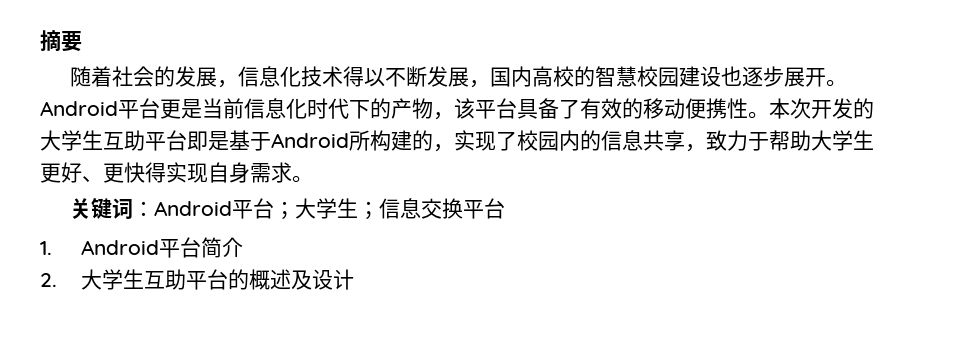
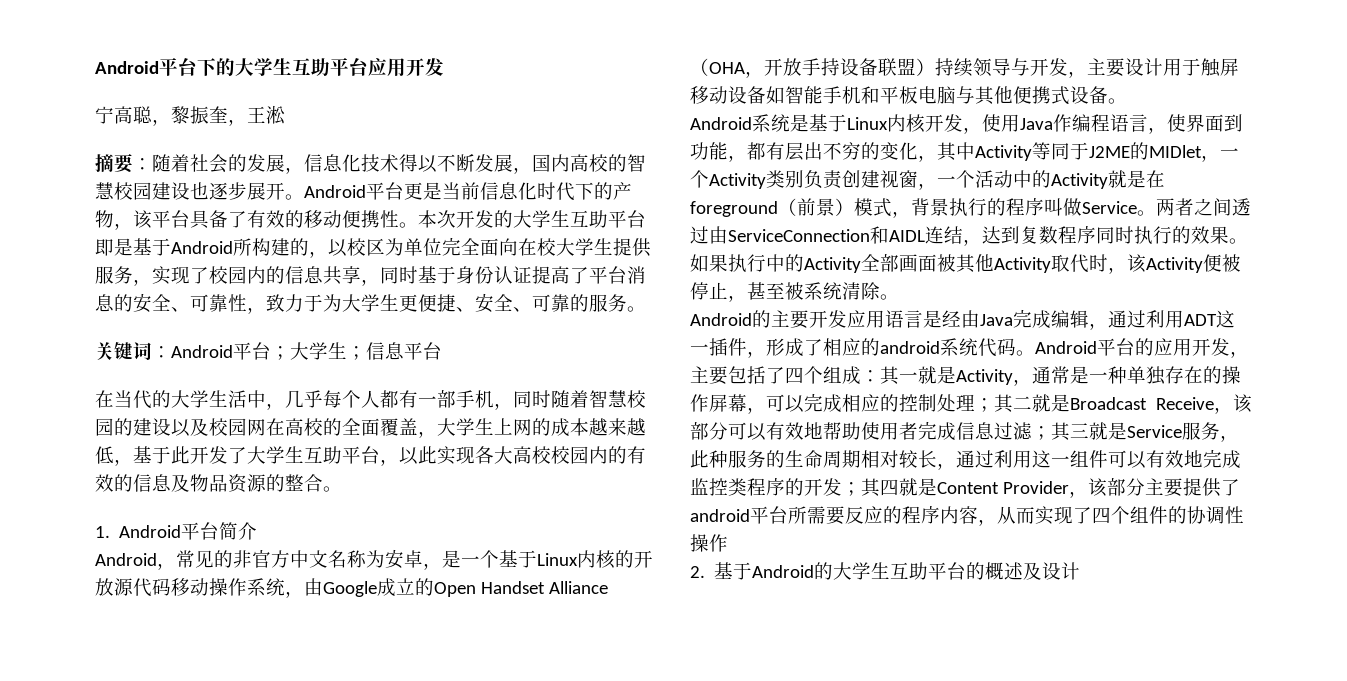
(40, 40) none -> [95,57,444,77] [95,105,285,126] Android平台下的大学生互助平台应用开发 // 宁高聪，黎振奎，王淞 //
(82, 41) // -> [133,158,152,170] ：
(454, 148) none -> [328,237,651,257] [95,266,152,286] 以校区为单位完全面向在校大学生提供服务，
[706,130,874,151] [40,162,292,183] 致力于帮助大学生更好、更快得实现自身需求 -> [380,266,646,284] [95,293,627,314] 同时基于身份认证提高了平台消息的安全、可靠性，致力于为大学生更便捷、安全、可靠的服务
[421,198,464,219] 交换 -> (404, 351) none
[40,237,244,258] 1. Android平台简介 -> [95,390,646,410] [95,418,646,438] [95,446,646,466] [95,474,342,493] [95,522,258,540] [95,549,653,570] [95,578,608,598] [690,58,1239,78] [690,86,1127,105] [690,114,1243,134] [690,142,1239,162] [690,170,1165,190] [690,198,1251,218] [690,226,1248,246] [690,254,1241,274] [690,282,899,302] [690,309,1235,330] [690,338,1249,358] [690,366,1241,386] [690,393,1252,414] [690,421,1239,442] [690,449,1241,470] [690,478,1240,498] [690,506,1244,526] [690,534,728,552] 在当代的大学生活中，几乎每个人都有一部手机，同时随着智慧校园的建设以及校园网在高校的全面覆盖，大学生上网的成本越来越低，基于此开发了大学生互助平台，以此实现各大高校校园内的有效的信息及物品资源的整合。 // 1. Android平台简介 // Android，常见的非官方中文名称为安卓，是一个基于Linux内核的开放源代码移动操作系统，由Google成立的Open Handset Alliance（OHA，开放手持设备联盟）持续领导与开发，主要设计用于触屏移动设备如智能手机和平板电脑与其他便携式设备。 // Android系统是基于Linux内核开发，使用Java作编程语言，使界面到功能，都有层出不穷的变化，其中Activity等同于J2ME的MIDlet，一个Activity类别负责创建视窗，一个活动中的Activity就是在foreground（前景）模式，背景执行的程序叫做Service。两者之间透过由ServiceConnection和AIDL连结，达到复数程序同时执行的效果。如果执行中的Activity全部画面被其他Activity取代时，该Activity便被停止，甚至被系统清除。 // Android的主要开发应用语言是经由Java完成编辑，通过利用ADT这一插件，形成了相应的android系统代码。Android平台的应用开发，主要包括了四个组成：其一就是Activity，通常是一种单独存在的操作屏幕，可以完成相应的控制处理；其二就是Broadcast Receive，该部分可以有效地帮助使用者完成信息过滤；其三就是Service服务，此种服务的生命周期相对较长，通过利用这一组件可以有效地完成监控类程序的开发；其四就是Content Provider，该部分主要提供了android平台所需要反应的程序内容，从而实现了四个组件的协调性操作
(57, 280) none -> [714,562,834,580] 基于Android的

